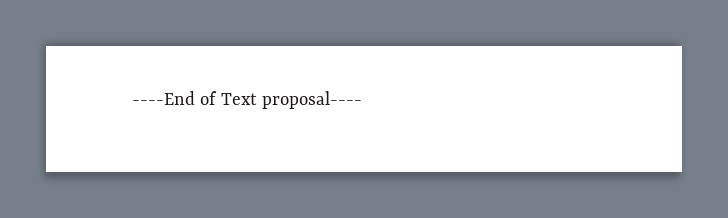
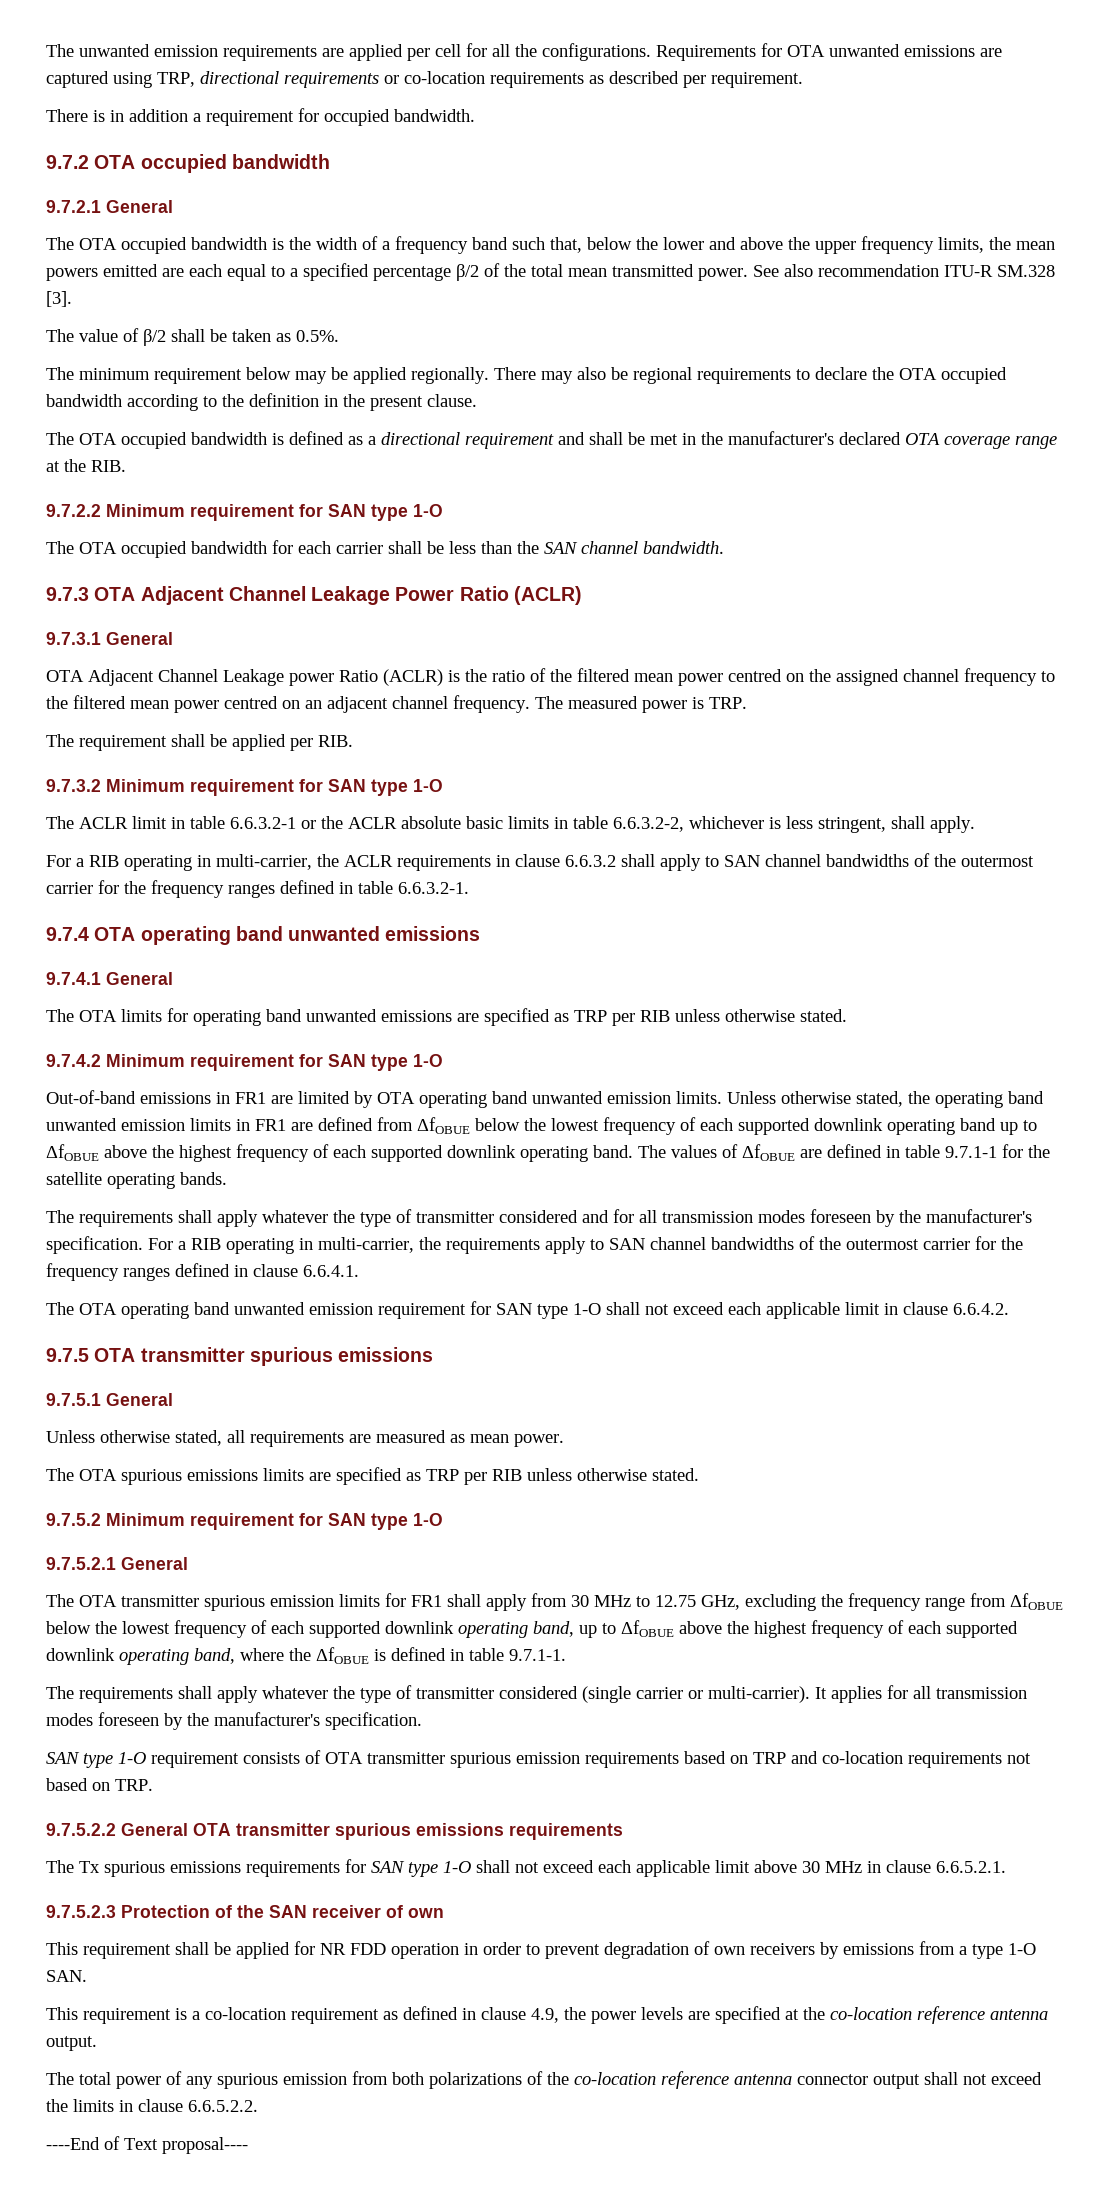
(132, 98) none -> [46,43,1002,61] [46,71,803,88] [46,108,475,126] [46,154,330,173] [46,200,173,213] [46,236,1055,254] [46,263,1055,281] [46,291,72,307] [46,328,339,346] [46,367,1007,384] [46,393,477,411] [46,431,1057,449] [46,459,126,472] [46,504,443,521] [46,540,724,558] [46,586,582,605] [46,632,173,645] [46,668,1055,686] [46,695,747,713] [46,734,353,751] [46,779,443,796] [46,816,975,833] [46,853,1034,871] [46,880,469,898] [46,926,481,945] [46,972,173,985] [46,1008,847,1026] [46,1054,443,1071] [46,1090,1044,1108] [46,1117,1037,1135] [46,1144,1050,1162] [46,1172,227,1189] [46,1209,1032,1227] [46,1236,1023,1254] [46,1263,359,1281] [46,1301,1009,1319] [46,1347,434,1366] [46,1393,173,1406] [46,1430,564,1447] [46,1467,699,1485] [46,1513,443,1530] [46,1557,188,1570] [46,1593,1063,1611] [46,1620,1018,1638] [46,1647,566,1665] [46,1685,1027,1703] [46,1712,422,1730] [46,1750,1031,1768] [46,1778,153,1791] [46,1823,623,1840] [46,1859,1006,1877] [46,1905,444,1918] [46,1941,1036,1959] [46,1970,87,1982] [46,2006,1048,2024] [46,2036,97,2051] [46,2071,1042,2089] [46,2099,258,2112] The unwanted emission requirements are applied per cell for all the configurations. Requirements for OTA unwanted emissions are captured using TRP, directional requirements or co-location requirements as described per requirement. // There is in addition a requirement for occupied bandwidth. // 9.7.2 OTA occupied bandwidth // 9.7.2.1 General // The OTA occupied bandwidth is the width of a frequency band such that, below the lower and above the upper frequency limits, the mean powers emitted are each equal to a specified percentage β/2 of the total mean transmitted power. See also recommendation ITU-R SM.328 [3]. // The value of β/2 shall be taken as 0.5%. // The minimum requirement below may be applied regionally. There may also be regional requirements to declare the OTA occupied bandwidth according to the definition in the present clause. // The OTA occupied bandwidth is defined as a directional requirement and shall be met in the manufacturer's declared OTA coverage range at the RIB. // 9.7.2.2 Minimum requirement for SAN type 1-O // The OTA occupied bandwidth for each carrier shall be less than the SAN channel bandwidth. // 9.7.3 OTA Adjacent Channel Leakage Power Ratio (ACLR) // 9.7.3.1 General // OTA Adjacent Channel Leakage power Ratio (ACLR) is the ratio of the filtered mean power centred on the assigned channel frequency to the filtered mean power centred on an adjacent channel frequency. The measured power is TRP. // The requirement shall be applied per RIB. // 9.7.3.2 Minimum requirement for SAN type 1-O // The ACLR limit in table 6.6.3.2-1 or the ACLR absolute basic limits in table 6.6.3.2-2, whichever is less stringent, shall apply. // For a RIB operating in multi-carrier, the ACLR requirements in clause 6.6.3.2 shall apply to SAN channel bandwidths of the outermost carrier for the frequency ranges defined in table 6.6.3.2-1. // 9.7.4 OTA operating band unwanted emissions // 9.7.4.1 General // The OTA limits for operating band unwanted emissions are specified as TRP per RIB unless otherwise stated. // 9.7.4.2 Minimum requirement for SAN type 1-O // Out-of-band emissions in FR1 are limited by OTA operating band unwanted emission limits. Unless otherwise stated, the operating band unwanted emission limits in FR1 are defined from ΔfOBUE below the lowest frequency of each supported downlink operating band up to ΔfOBUE above the highest frequency of each supported downlink operating band. The values of ΔfOBUE are defined in table 9.7.1-1 for the satellite operating bands. // The requirements shall apply whatever the type of transmitter considered and for all transmission modes foreseen by the manufacturer's specification. For a RIB operating in multi-carrier, the requirements apply to SAN channel bandwidths of the outermost carrier for the frequency ranges defined in clause 6.6.4.1. // The OTA operating band unwanted emission requirement for SAN type 1-O shall not exceed each applicable limit in clause 6.6.4.2. // 9.7.5 OTA transmitter spurious emissions // 9.7.5.1 General // Unless otherwise stated, all requirements are measured as mean power. // The OTA spurious emissions limits are specified as TRP per RIB unless otherwise stated. // 9.7.5.2 Minimum requirement for SAN type 1-O // 9.7.5.2.1 General // The OTA transmitter spurious emission limits for FR1 shall apply from 30 MHz to 12.75 GHz, excluding the frequency range from ΔfOBUE below the lowest frequency of each supported downlink operating band, up to ΔfOBUE above the highest frequency of each supported downlink operating band, where the ΔfOBUE is defined in table 9.7.1-1. // The requirements shall apply whatever the type of transmitter considered (single carrier or multi-carrier). It applies for all transmission modes foreseen by the manufacturer's specification. // SAN type 1-O requirement consists of OTA transmitter spurious emission requirements based on TRP and co-location requirements not based on TRP. // 9.7.5.2.2 General OTA transmitter spurious emissions requirements // The Tx spurious emissions requirements for SAN type 1-O shall not exceed each applicable limit above 30 MHz in clause 6.6.5.2.1. // 9.7.5.2.3 Protection of the SAN receiver of own // This requirement shall be applied for NR FDD operation in order to prevent degradation of own receivers by emissions from a type 1-O SAN. // This requirement is a co-location requirement as defined in clause 4.9, the power levels are specified at the co-location reference antenna output. // The total power of any spurious emission from both polarizations of the co-location reference antenna connector output shall not exceed the limits in clause 6.6.5.2.2. //

